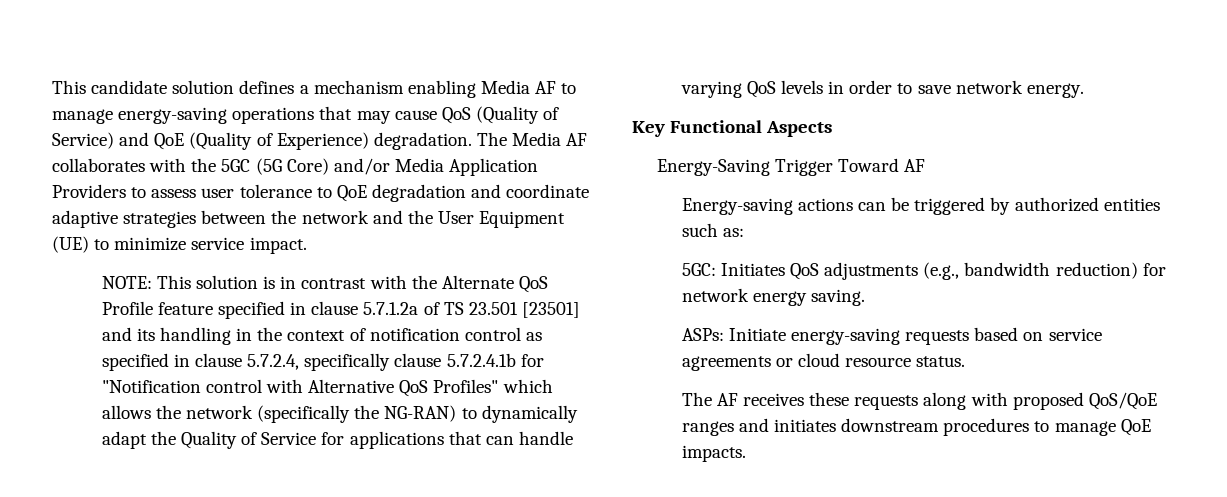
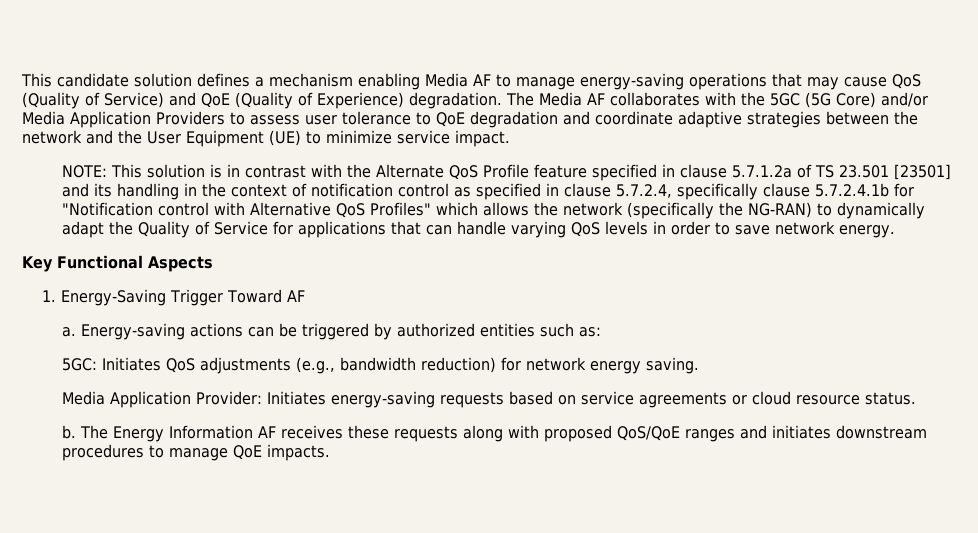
(833, 129) none -> [41,290,56,302] 1.
(926, 165) none -> [61,327,76,337] a.
[681,328,786,341] ASPs: Initiate -> [61,391,326,408] Media Application Provider: Initiates
[681,392,712,406] The -> [61,425,253,442] b. The Energy Information

